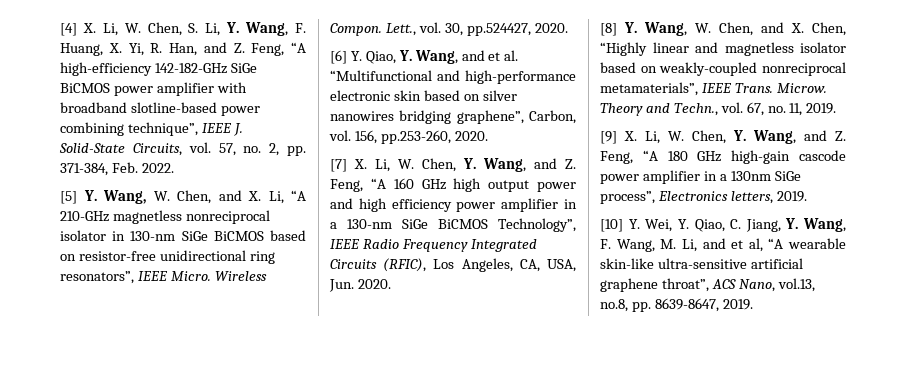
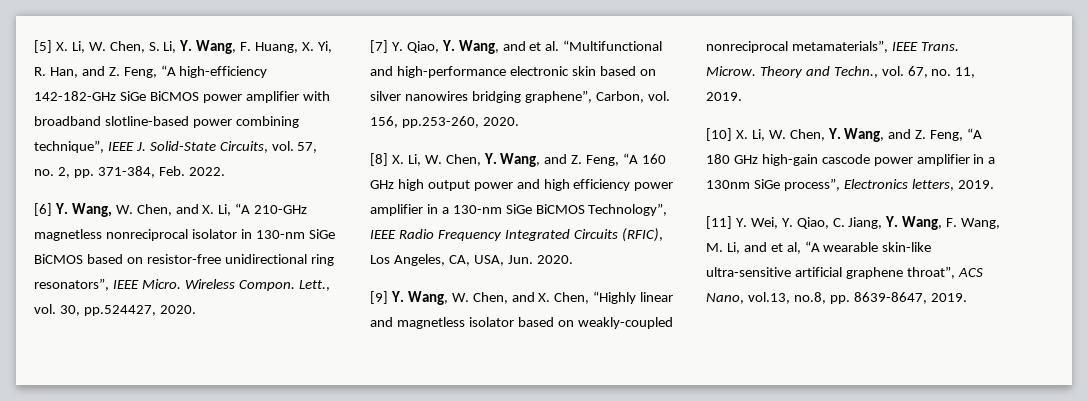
[60,23,77,36] [4] -> [34,40,52,53] [5]
[60,191,77,204] [5] -> [34,203,52,216] [6]
[330,50,347,64] [6] -> [370,40,388,53] [7]
[330,159,347,172] [7] -> [370,153,388,166] [8]
[600,23,617,36] [8] -> [370,291,388,304] [9]
[600,131,617,144] [9] -> [706,128,732,141] [10]
[600,219,623,232] [10] -> [706,216,732,229] [11]

